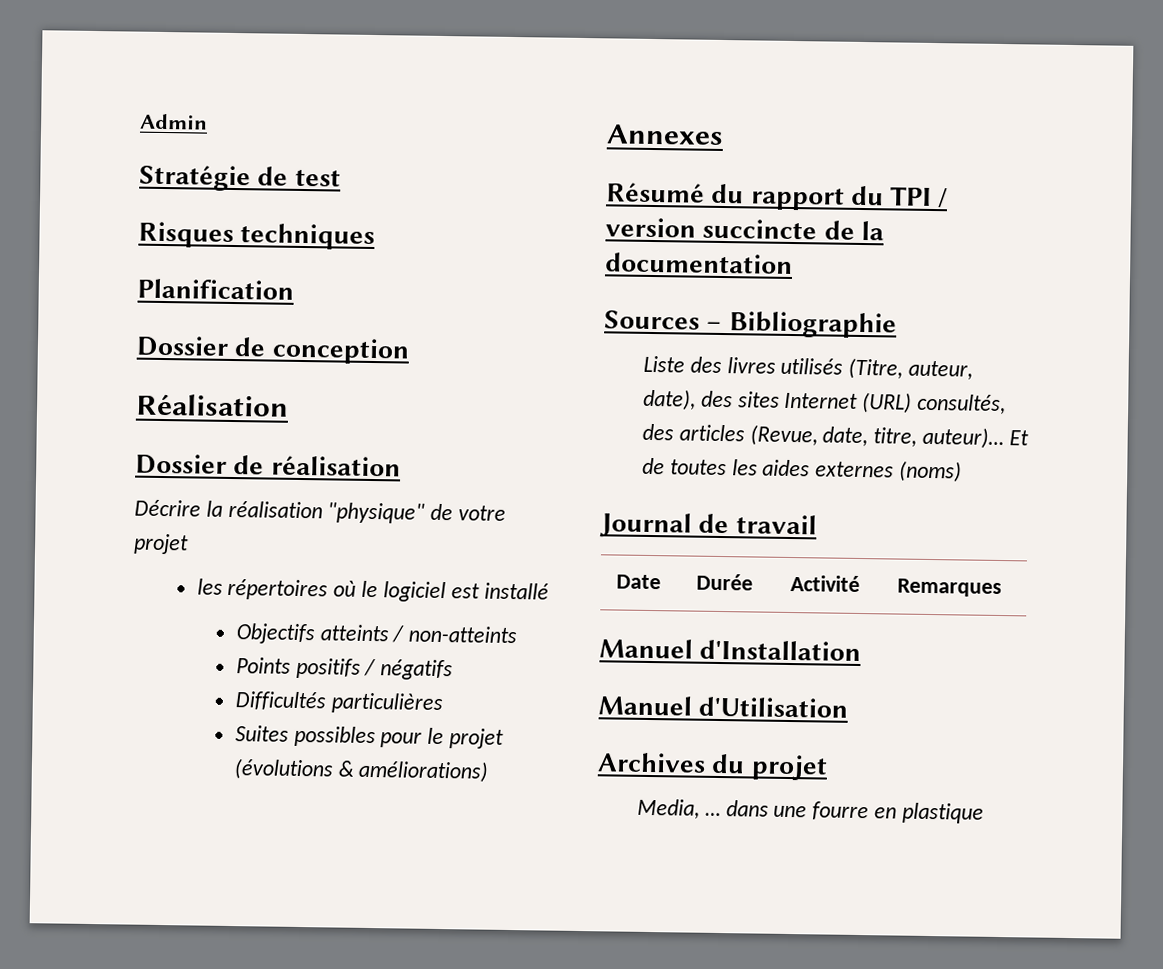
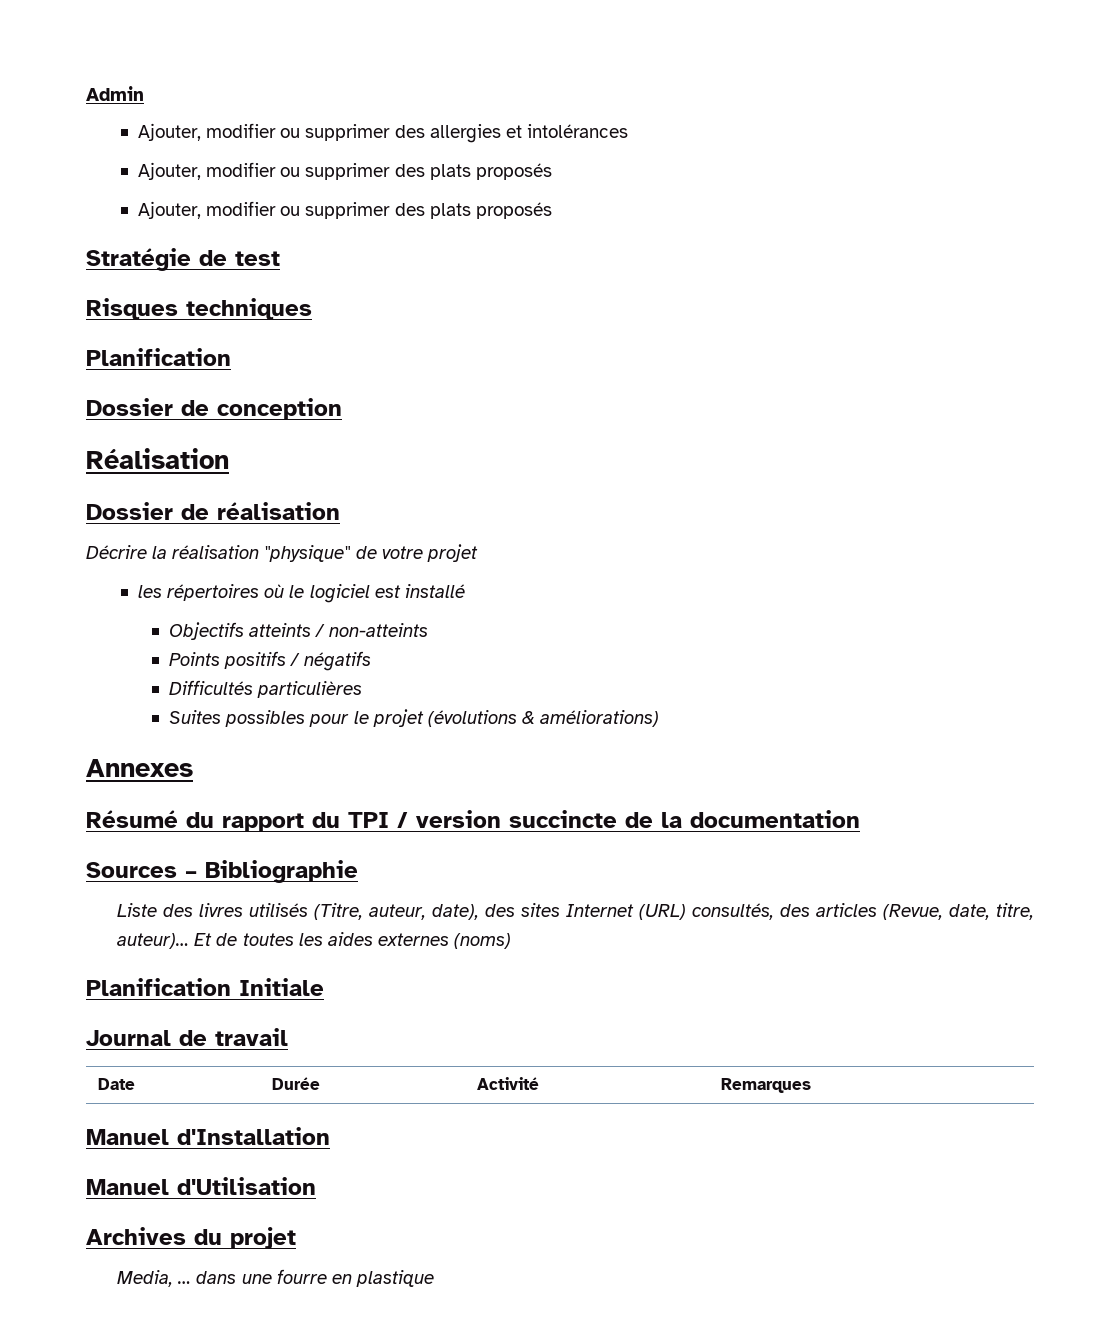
(208, 121) none -> [138,123,628,143] [138,162,552,180] [138,201,552,219] // Ajouter, modifier ou supprimer des allergies et intolérances // Ajouter, modifier ou supprimer des plats proposés // Ajouter, modifier ou supprimer des plats proposés
(963, 471) none -> [86,978,324,996] // Planification Initiale

